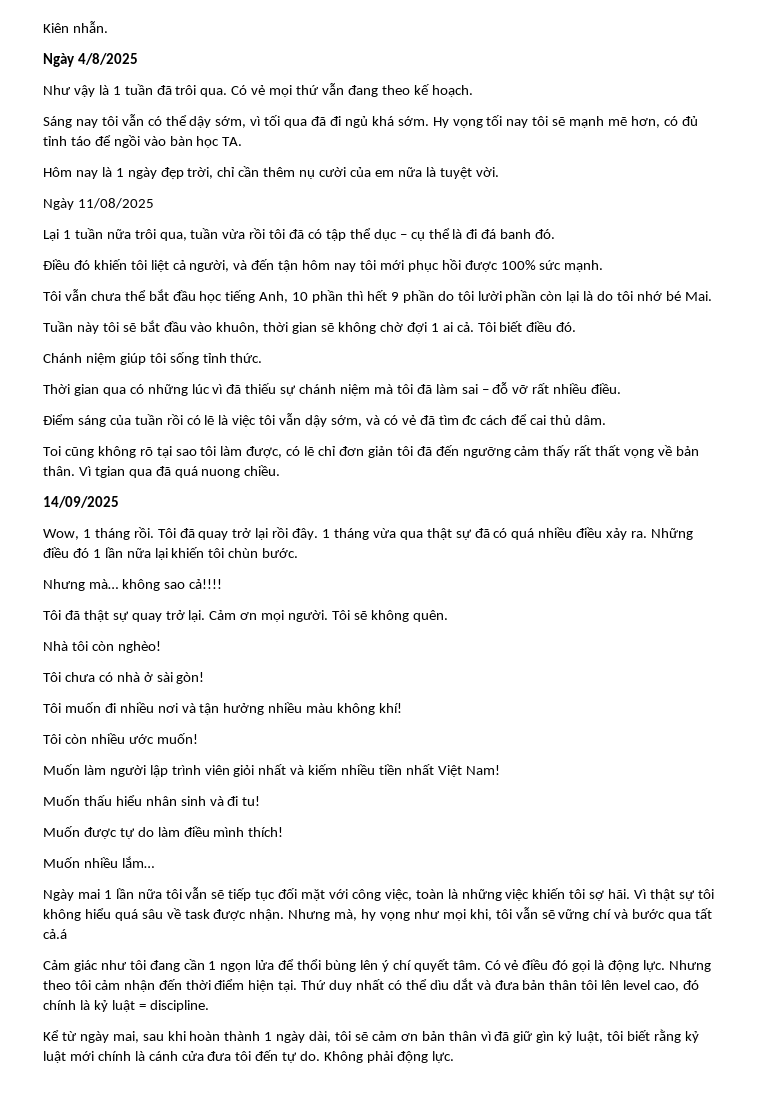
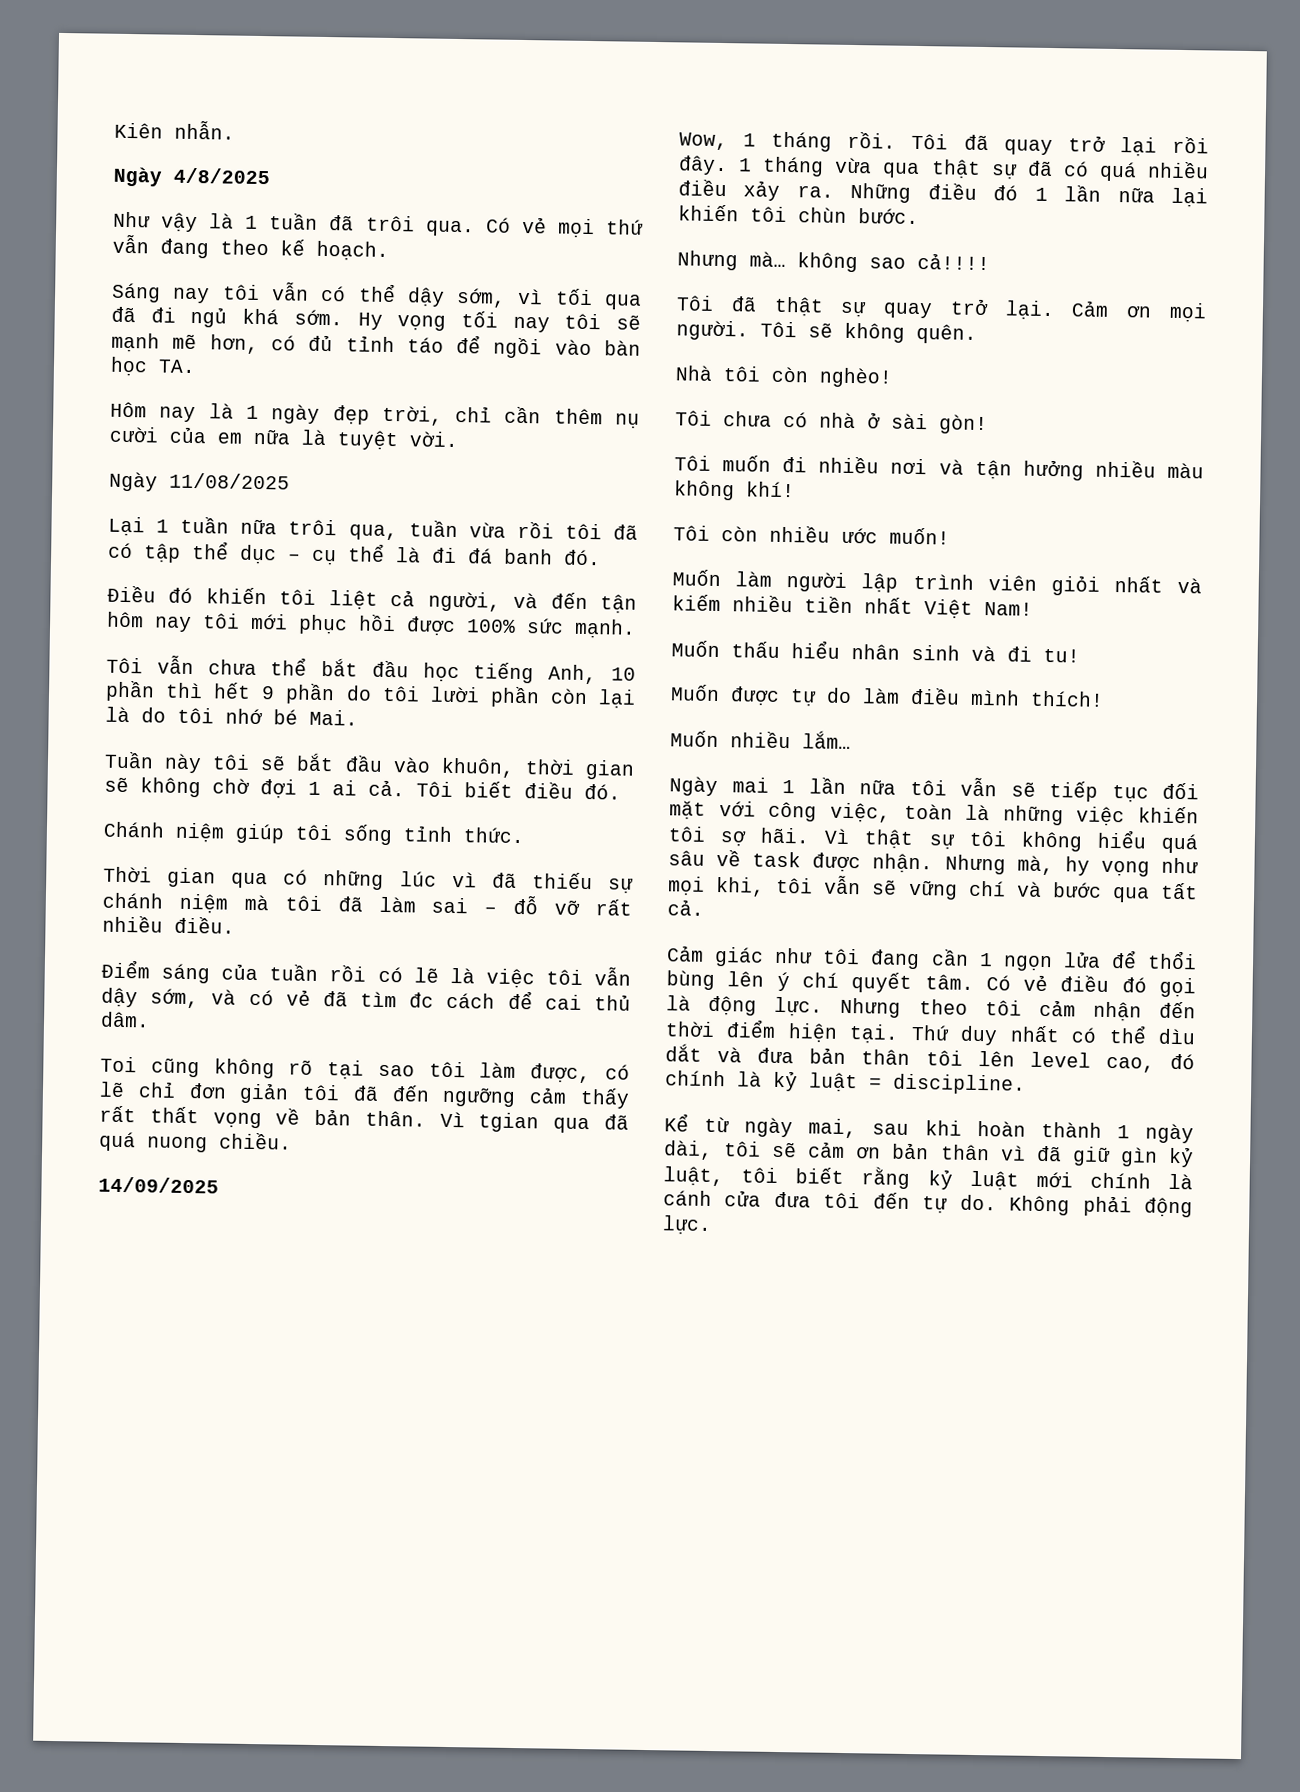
[43,929,67,939] cả.á -> [667,899,704,916] cả.

